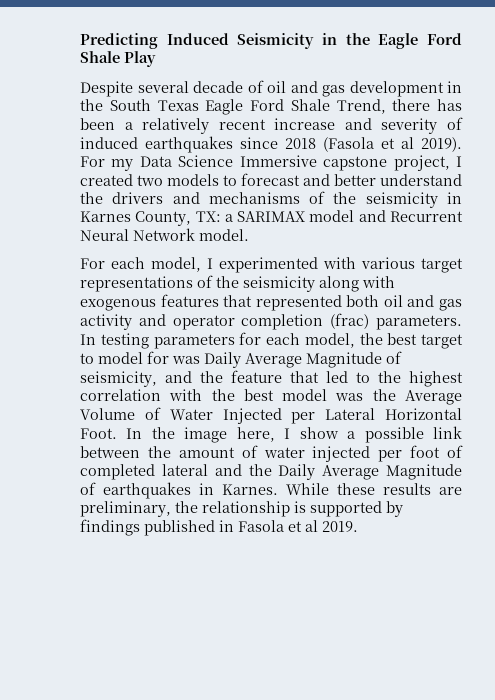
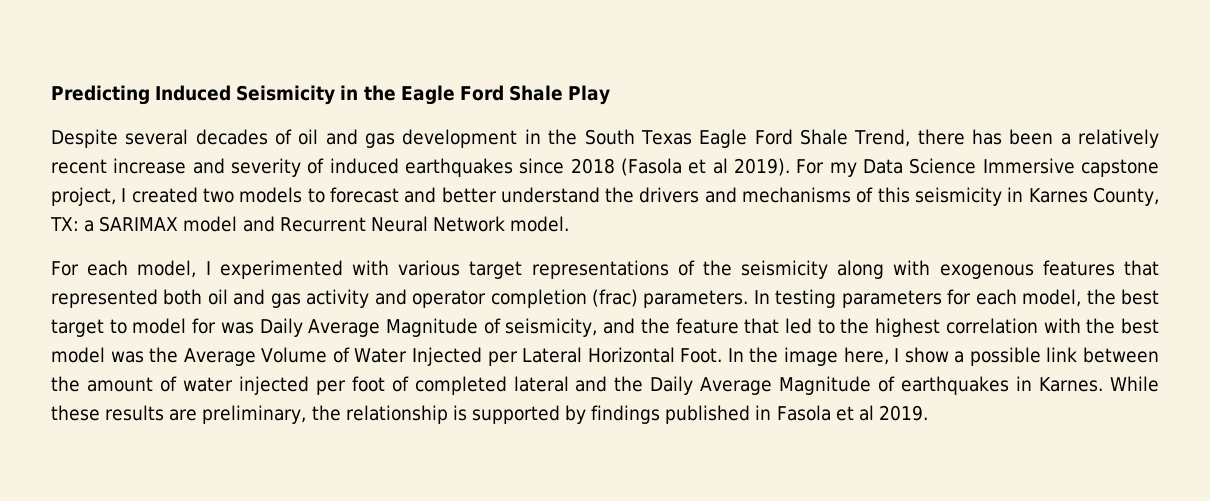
[193,81,243,93] decade -> [195,129,268,145] decades
[333,192,357,204] the -> [877,187,910,203] this

